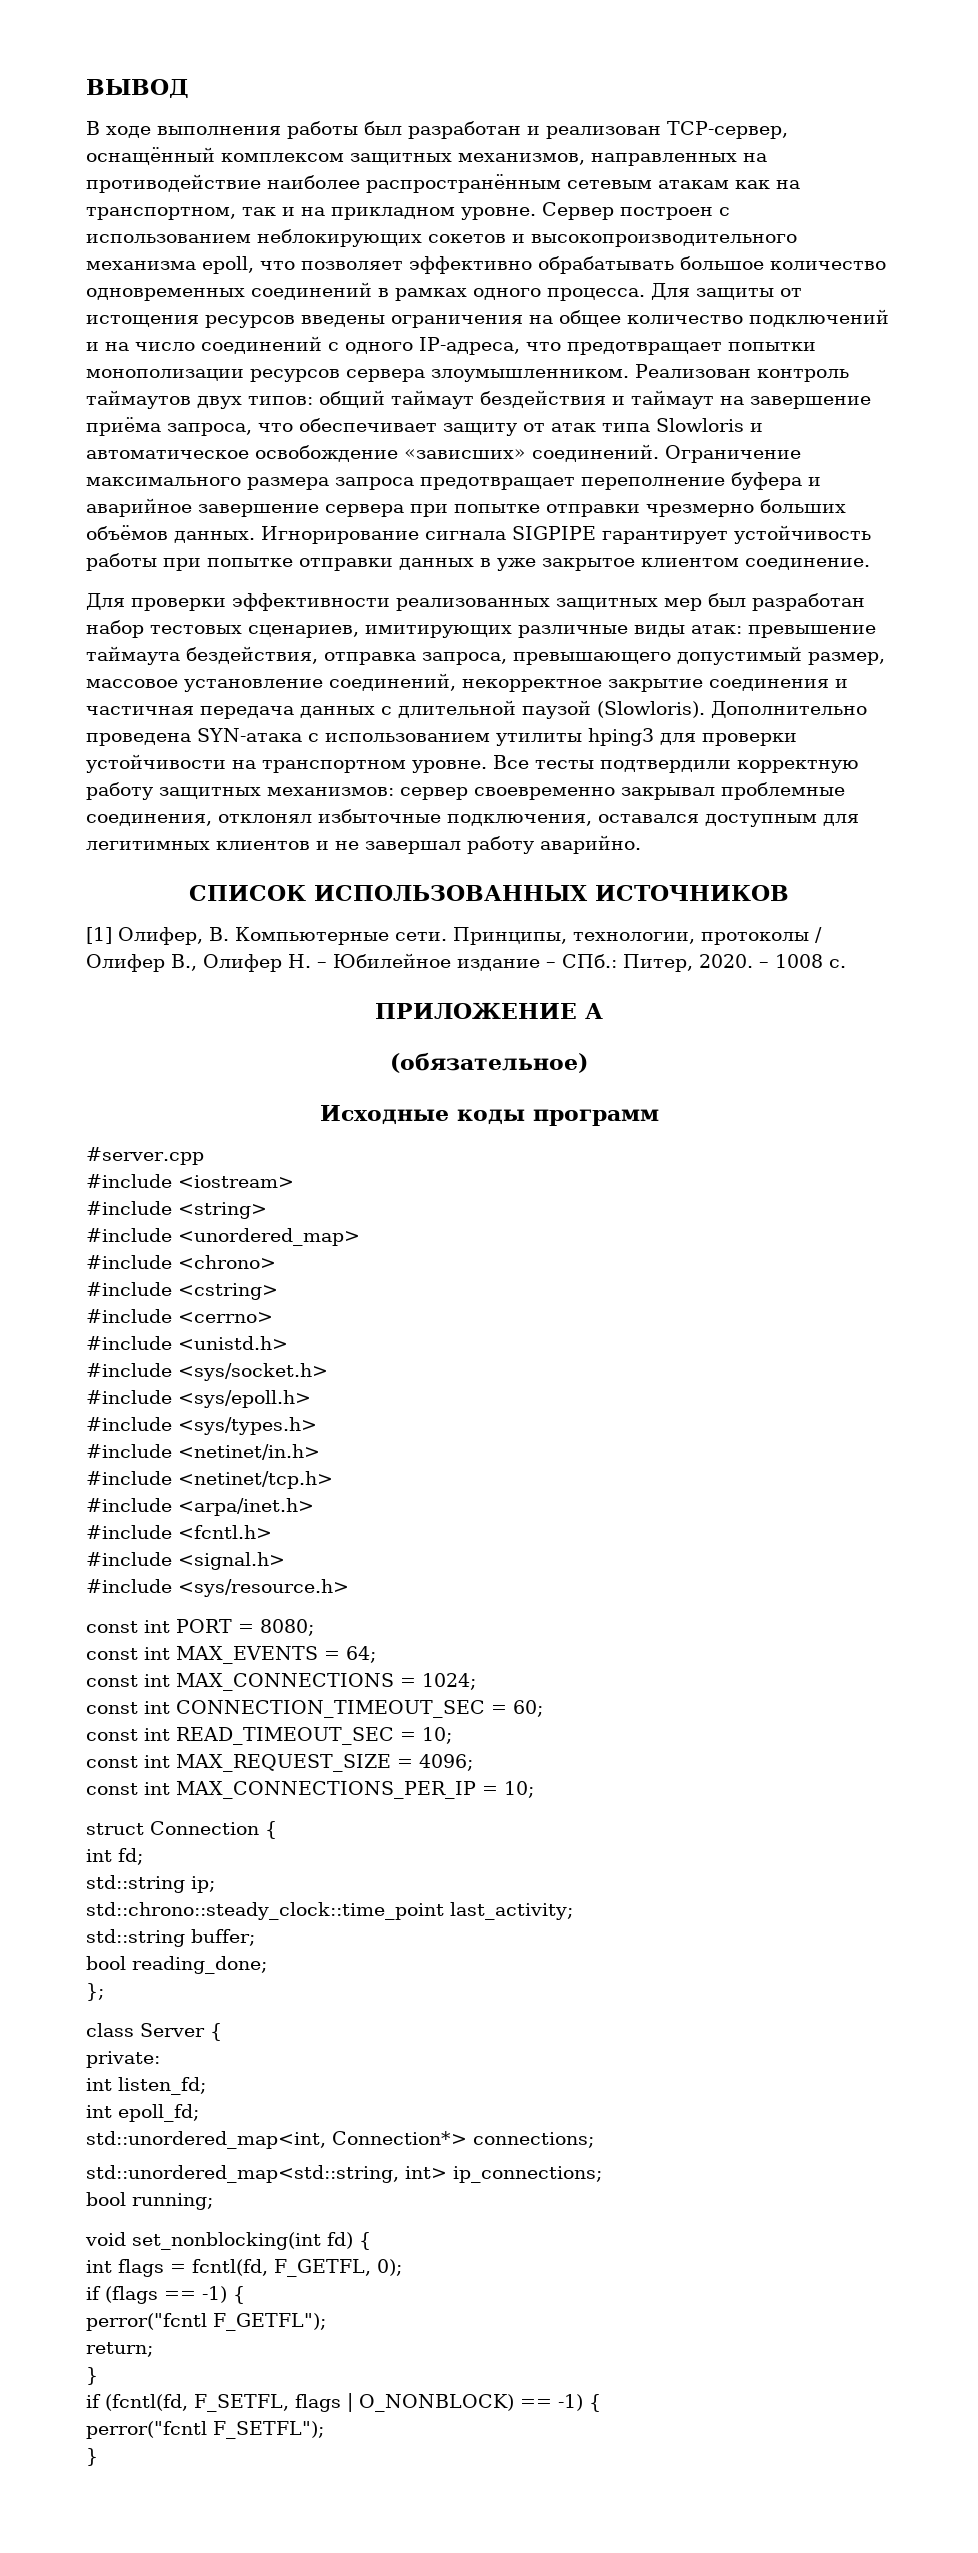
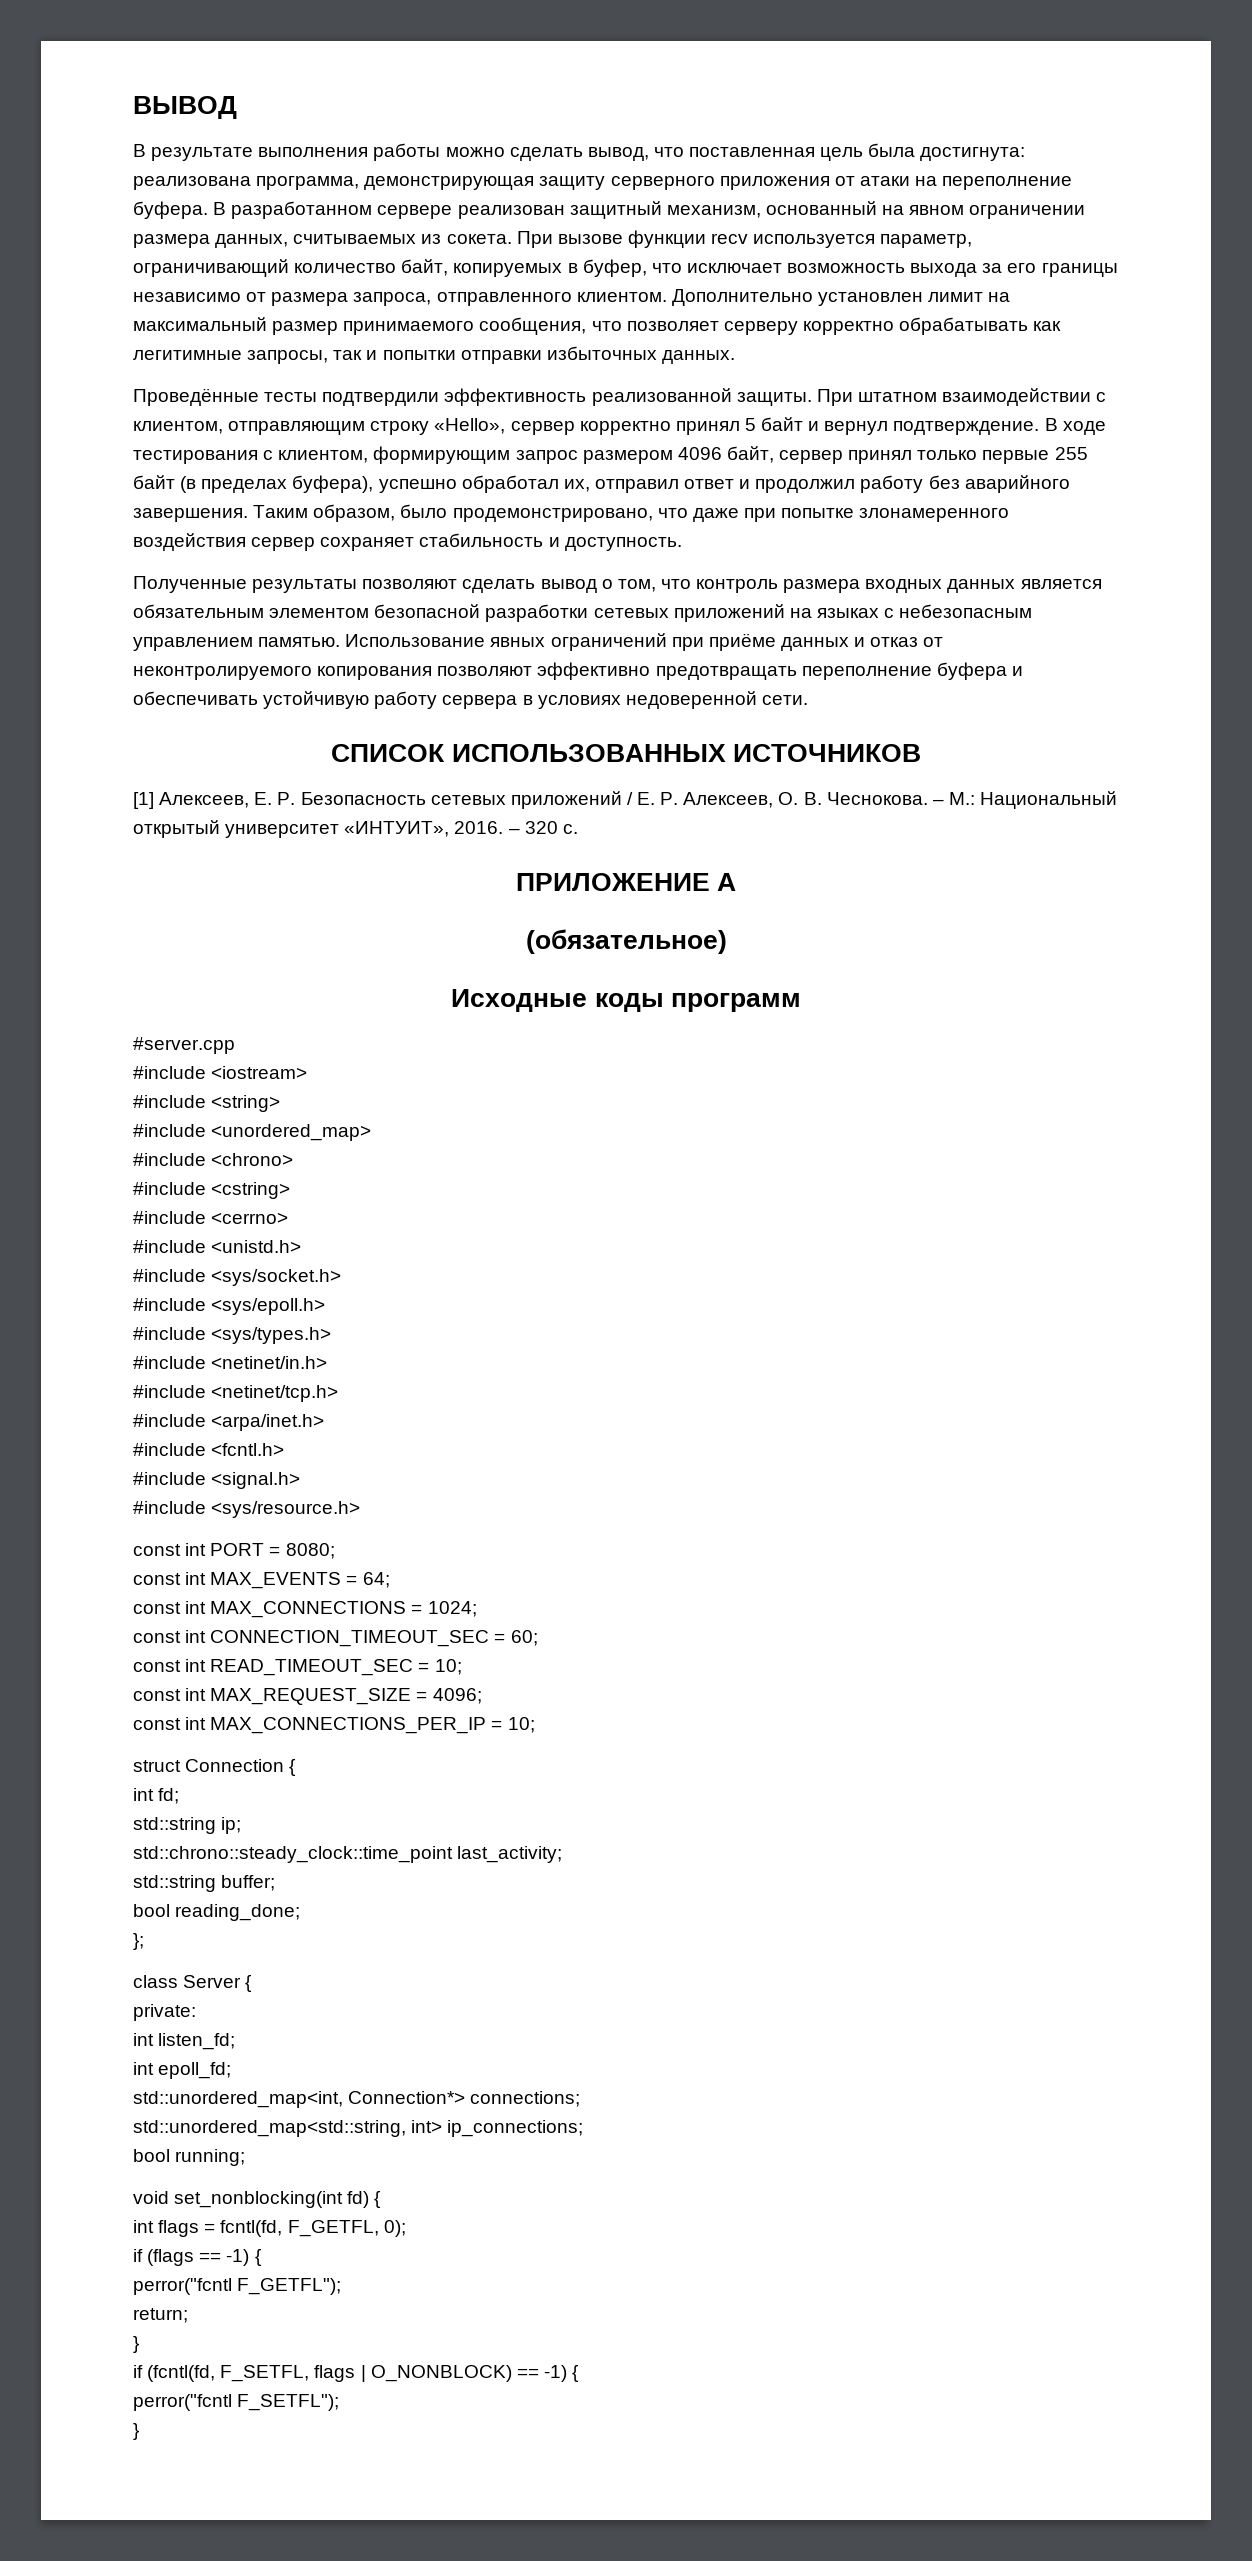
[106,126,151,138] ходе -> [151,147,254,161] результате
[364,121,788,139] [86,147,767,166] [86,174,800,193] [86,202,730,220] [86,229,797,247] [86,256,886,274] [86,282,802,301] [86,309,889,328] [86,336,816,355] [86,364,849,382] [86,390,871,409] [86,417,763,436] [86,444,801,463] [86,472,821,490] [86,498,846,517] [86,525,871,544] [86,553,870,571] [86,593,865,611] [86,620,876,638] [86,646,885,665] [86,673,848,692] [86,700,867,719] [86,728,797,746] [86,754,859,773] [86,782,845,800] [86,809,859,827] [86,835,641,854] [189,885,789,901] [86,927,822,945] [86,953,823,972] был разработан и реализован TCP-сервер, оснащённый комплексом защитных механизмов, направленных на противодействие наиболее распространённым сетевым атакам как на транспортном, так и на прикладном уровне. Сервер построен с использованием неблокирующих сокетов и высокопроизводительного механизма epoll, что позволяет эффективно обрабатывать большое количество одновременных соединений в рамках одного процесса. Для защиты от истощения ресурсов введены ограничения на общее количество подключений и на число соединений с одного IP-адреса, что предотвращает попытки монополизации ресурсов сервера злоумышленником. Реализован контроль таймаутов двух типов: общий таймаут бездействия и таймаут на завершение приёма запроса, что обеспечивает защиту от атак типа Slowloris и автоматическое освобождение «зависших» соединений. Ограничение максимального размера запроса предотвращает переполнение буфера и аварийное завершение сервера при попытке отправки чрезмерно больших объёмов данных. Игнорирование сигнала SIGPIPE гарантирует устойчивость работы при попытке отправки данных в уже закрытое клиентом соединение. // Для проверки эффективности реализованных защитных мер был разработан набор тестовых сценариев, имитирующих различные виды атак: превышение таймаута бездействия, отправка запроса, превышающего допустимый размер, массовое установление соединений, некорректное закрытие соединения и частичная передача данных с длительной паузой (Slowloris). Дополнительно проведена SYN-атака с использованием утилиты hping3 для проверки устойчивости на транспортном уровне. Все тесты подтвердили корректную работу защитных механизмов: сервер своевременно закрывал проблемные соединения, отклонял избыточные подключения, оставался доступным для легитимных клиентов и не завершал работу аварийно. // СПИСОК ИСПОЛЬЗОВАННЫХ ИСТОЧНИКОВ // [1] Олифер, В. Компьютерные сети. Принципы, технологии, протоколы / Олифер В., Олифер Н. – Юбилейное издание – СПб.: Питер, 2020. – 1008 -> [445,143,1026,161] [133,176,1073,190] [133,201,1086,219] [133,230,973,248] [133,259,1118,277] [133,289,1011,306] [133,317,1062,335] [133,346,735,364] [133,388,1107,406] [133,417,1106,435] [133,446,1088,464] [133,475,1070,493] [133,504,1010,522] [133,533,682,551] [133,576,1102,593] [133,604,1033,622] [133,633,944,651] [133,662,1023,680] [133,691,808,709] [331,744,921,762] [133,791,1118,809] [133,820,558,838] можно сделать вывод, что поставленная цель была достигнута: реализована программа, демонстрирующая защиту серверного приложения от атаки на переполнение буфера. В разработанном сервере реализован защитный механизм, основанный на явном ограничении размера данных, считываемых из сокета. При вызове функции recv используется параметр, ограничивающий количество байт, копируемых в буфер, что исключает возможность выхода за его границы независимо от размера запроса, отправленного клиентом. Дополнительно установлен лимит на максимальный размер принимаемого сообщения, что позволяет серверу корректно обрабатывать как легитимные запросы, так и попытки отправки избыточных данных. // Проведённые тесты подтвердили эффективность реализованной защиты. При штатном взаимодействии с клиентом, отправляющим строку «Hello», сервер корректно принял 5 байт и вернул подтверждение. В ходе тестирования с клиентом, формирующим запрос размером 4096 байт, сервер принял только первые 255 байт (в пределах буфера), успешно обработал их, отправил ответ и продолжил работу без аварийного завершения. Таким образом, было продемонстрировано, что даже при попытке злонамеренного воздействия сервер сохраняет стабильность и доступность. // Полученные результаты позволяют сделать вывод о том, что контроль размера входных данных является обязательным элементом безопасной разработки сетевых приложений на языках с небезопасным управлением памятью. Использование явных ограничений при приёме данных и отказ от неконтролируемого копирования позволяют эффективно предотвращать переполнение буфера и обеспечивать устойчивую работу сервера в условиях недоверенной сети. // СПИСОК ИСПОЛЬЗОВАННЫХ ИСТОЧНИКОВ // [1] Алексеев, Е. Р. Безопасность сетевых приложений / Е. Р. Алексеев, О. В. Чеснокова. – М.: Национальный открытый университет «ИНТУИТ», 2016. – 320

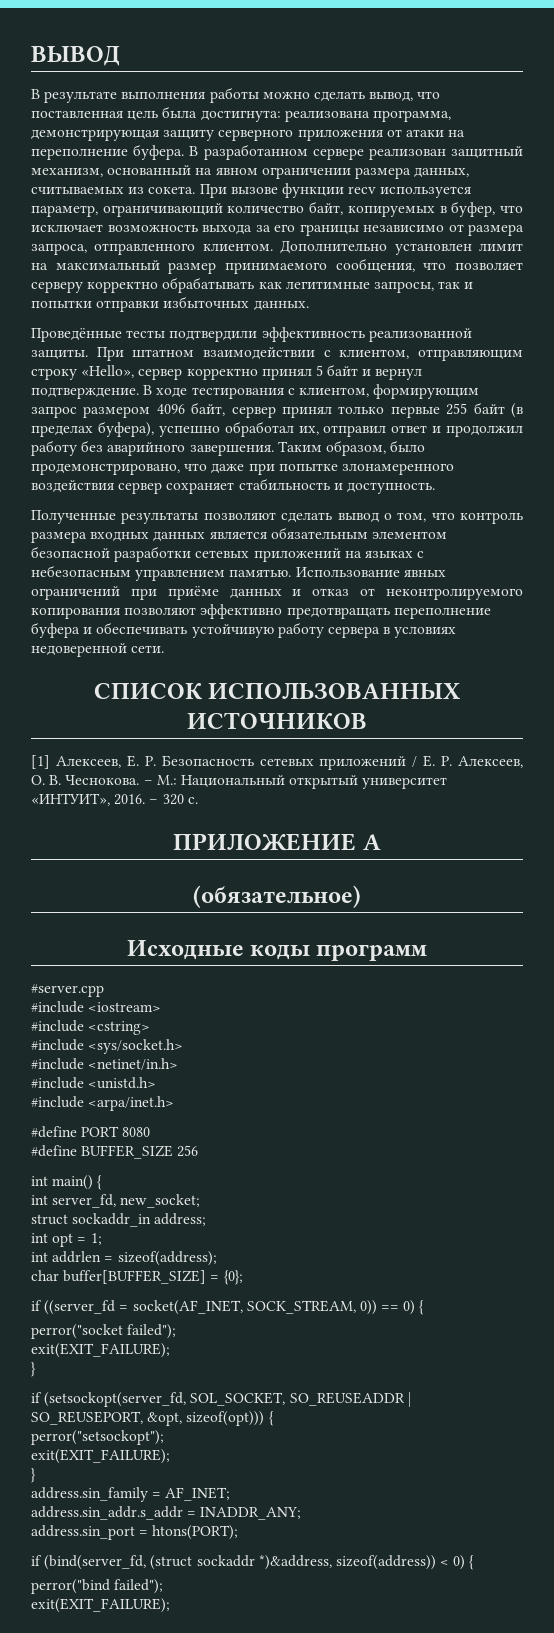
[133,1095,281,1112] [133,1124,372,1141] [133,1153,294,1166] // #include <string> // #include <unordered_map> // #include <chrono> -> (162, 1007) none
[211,1212,289,1224] <cerrno> -> [88,1039,184,1054] [31,1058,179,1070] <sys/socket.h> // #include <netinet/in.h>
[211,1269,342,1286] [133,1298,326,1315] [133,1327,332,1344] [133,1356,328,1369] [133,1385,339,1402] [133,1414,325,1431] [133,1443,285,1456] [133,1472,301,1489] [133,1501,361,1518] [133,1543,335,1559] [133,1572,390,1589] [133,1601,477,1618] [133,1630,538,1647] [133,1659,462,1676] [133,1688,482,1705] [133,1717,535,1734] [133,1759,297,1776] [133,1788,180,1804] [133,1817,242,1834] [133,1846,563,1863] [133,1875,276,1892] [133,1904,301,1921] [133,1933,144,1950] [133,1975,253,1992] [133,2004,196,2021] [133,2033,236,2050] [133,2062,232,2079] [133,2091,581,2108] [133,2120,584,2137] [133,2149,246,2166] [133,2191,382,2208] [133,2220,406,2237] [133,2249,262,2266] [133,2278,342,2295] [133,2308,188,2323] [133,2336,139,2353] [133,2365,580,2382] [133,2394,340,2411] [133,2423,139,2440] <sys/socket.h> // #include <sys/epoll.h> // #include <sys/types.h> // #include <netinet/in.h> // #include <netinet/tcp.h> // #include <arpa/inet.h> // #include <fcntl.h> // #include <signal.h> // #include <sys/resource.h> // const int PORT = 8080; // const int MAX_EVENTS = 64; // const int MAX_CONNECTIONS = 1024; // const int CONNECTION_TIMEOUT_SEC = 60; // const int READ_TIMEOUT_SEC = 10; // const int MAX_REQUEST_SIZE = 4096; // const int MAX_CONNECTIONS_PER_IP = 10; // struct Connection { // int fd; // std::string ip; // std::chrono::steady_clock::time_point last_activity; // std::string buffer; // bool reading_done; // }; // class Server { // private: // int listen_fd; // int epoll_fd; // std::unordered_map<int, Connection*> connections; // std::unordered_map<std::string, int> ip_connections; // bool running; // void set_nonblocking(int fd) { // int flags = fcntl(fd, F_GETFL, 0); // if (flags == -1) { // perror("fcntl F_GETFL"); // return; // } // if (fcntl(fd, F_SETFL, flags | O_NONBLOCK) == -1) { // perror("fcntl F_SETFL"); // } -> [88,1096,175,1111] [31,1126,151,1138] [31,1145,199,1159] [31,1175,103,1190] [31,1194,201,1208] [31,1213,207,1227] [31,1233,102,1247] [31,1251,217,1266] [31,1270,243,1285] [31,1300,425,1315] [31,1324,177,1339] [31,1343,170,1358] [31,1362,36,1377] [31,1392,411,1407] [31,1411,274,1426] [31,1430,164,1445] [31,1449,170,1464] [31,1468,36,1483] [31,1487,231,1502] [31,1506,302,1520] [31,1525,239,1540] [31,1555,475,1570] [31,1579,164,1594] [31,1598,170,1613] <arpa/inet.h> // #define PORT 8080 // #define BUFFER_SIZE 256 // int main() { // int server_fd, new_socket; // struct sockaddr_in address; // int opt = 1; // int addrlen = sizeof(address); // char buffer[BUFFER_SIZE] = {0}; // if ((server_fd = socket(AF_INET, SOCK_STREAM, 0)) == 0) { // perror("socket failed"); // exit(EXIT_FAILURE); // } // if (setsockopt(server_fd, SOL_SOCKET, SO_REUSEADDR | SO_REUSEPORT, &opt, sizeof(opt))) { // perror("setsockopt"); // exit(EXIT_FAILURE); // } // address.sin_family = AF_INET; // address.sin_addr.s_addr = INADDR_ANY; // address.sin_port = htons(PORT); // if (bind(server_fd, (struct sockaddr *)&address, sizeof(address)) < 0) { // perror("bind failed"); // exit(EXIT_FAILURE);

